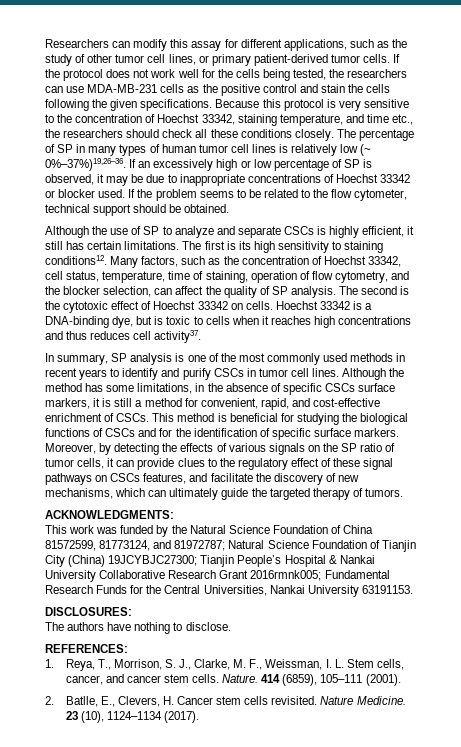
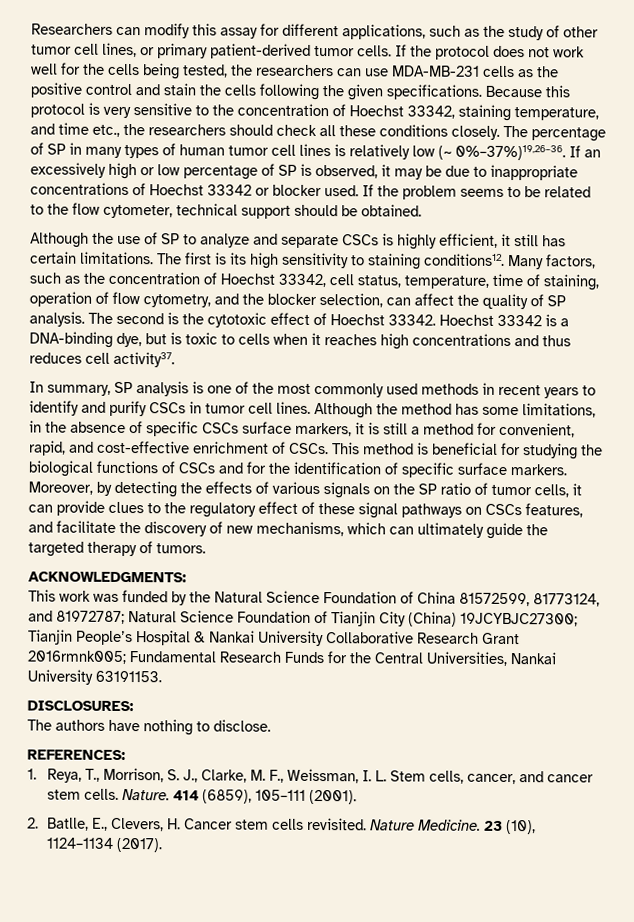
[197,301,273,310] 33342 on cells. -> [388,314,436,326] 33342.

